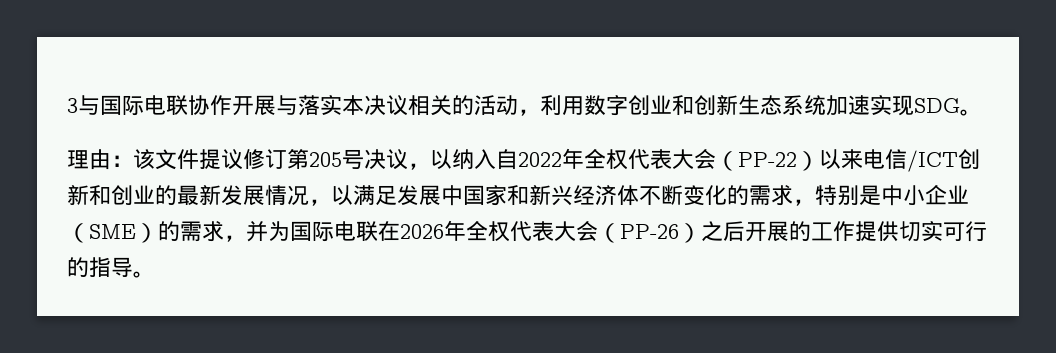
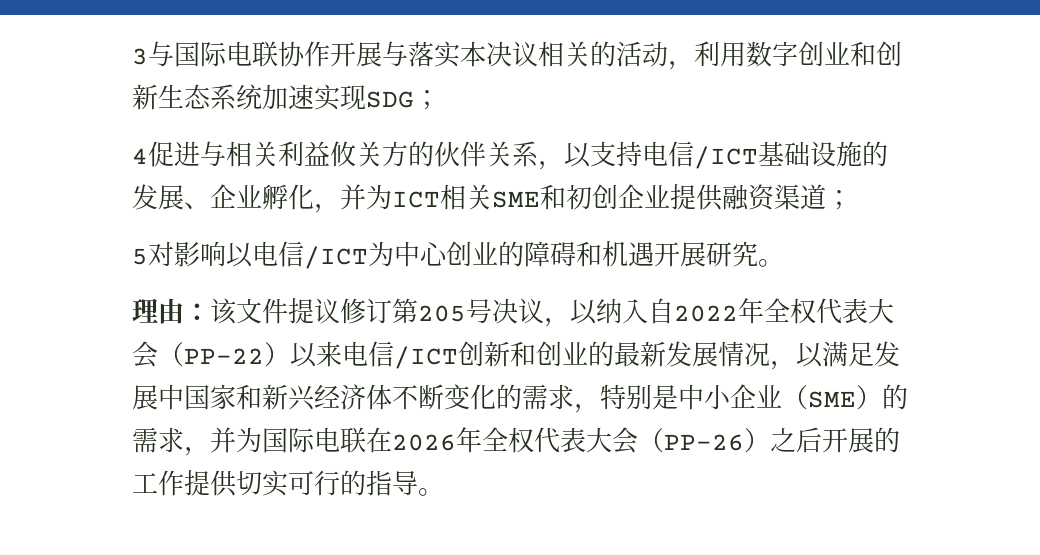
(960, 105) none -> [414,90,440,110] [132,141,888,170] [132,184,852,213] [132,241,758,269] ； // 4促进与相关利益攸关方的伙伴关系，以支持电信/ICT基础设施的发展、企业孵化，并为ICT相关SME和初创企业提供融资渠道； // 5对影响以电信/ICT为中心创业的障碍和机遇开展研究

